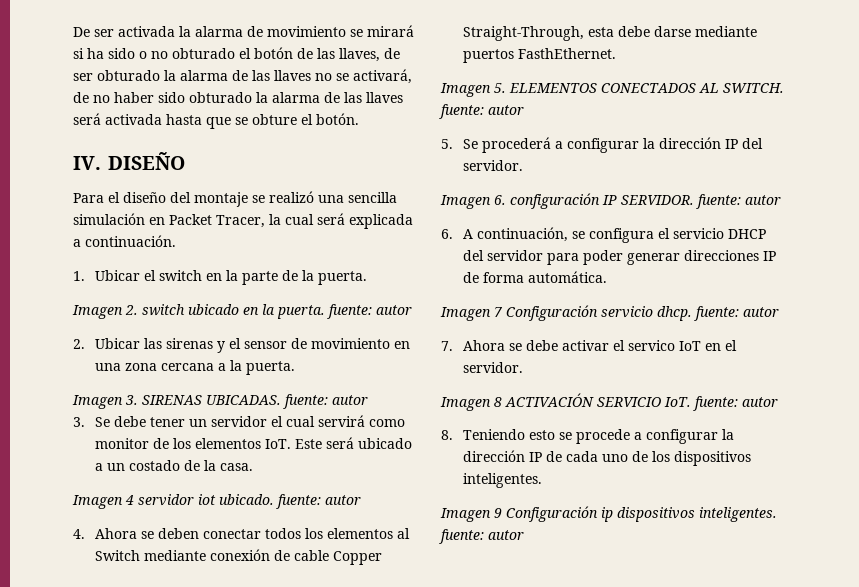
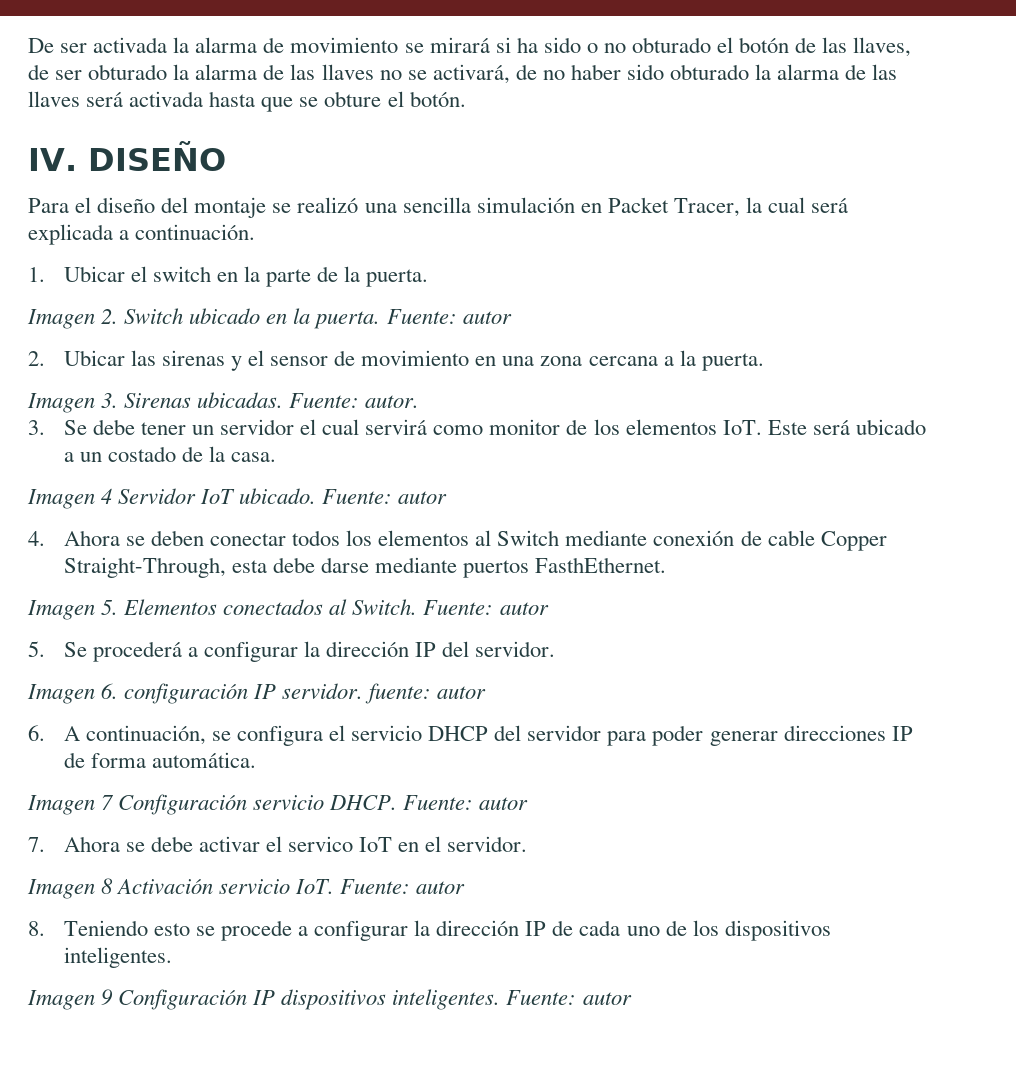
[142,304,185,316] switch -> [124,308,184,324] Switch
[327,304,372,319] fuente: -> [386,309,457,324] Fuente:
[142,394,368,409] SIRENAS UBICADAS. fuente: autor -> [124,392,420,408] Sirenas ubicadas. Fuente: autor.
[138,494,321,509] servidor iot ubicado. fuente: -> [118,488,393,504] Servidor IoT ubicado. Fuente:
[509,83,784,93] [439,104,484,119] ELEMENTOS CONECTADOS AL SWITCH. fuente: -> [123,599,494,615] Elementos conectados al Switch. Fuente:
[621,195,694,205] SERVIDOR. -> [282,683,364,699] servidor.
[657,306,739,321] dhcp. fuente: -> [329,795,474,810] DHCP. Fuente:
[505,393,738,411] ACTIVACIÓN SERVICIO IoT. fuente: -> [116,879,411,894] Activación servicio IoT. Fuente:
[601,507,777,522] [439,529,484,544] ip dispositivos inteligentes. fuente: -> [252,989,577,1010] IP dispositivos inteligentes. Fuente:

